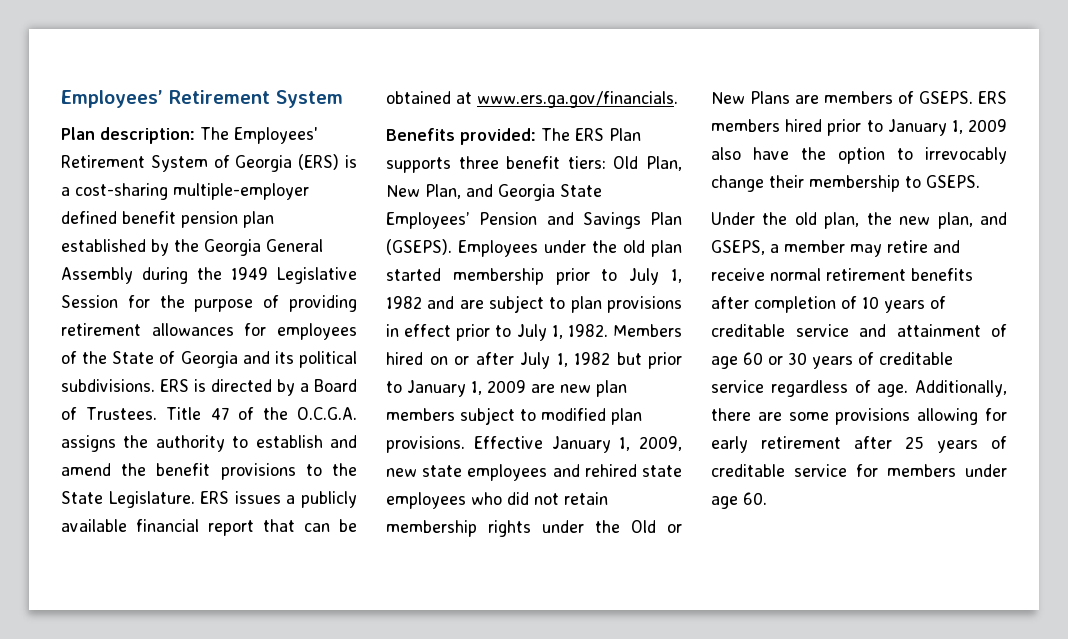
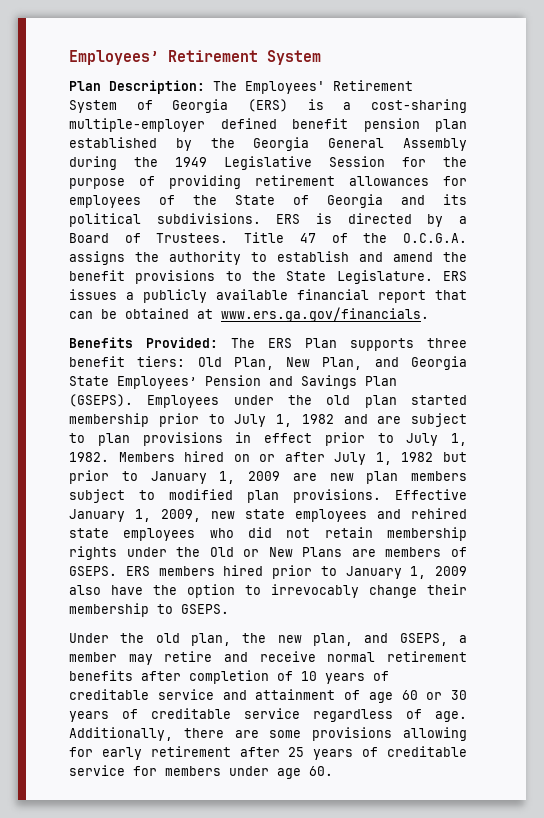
[100,127,195,144] description: -> [109,80,205,94] Description:
[460,128,536,145] provided: -> [146,337,218,348] Provided:

